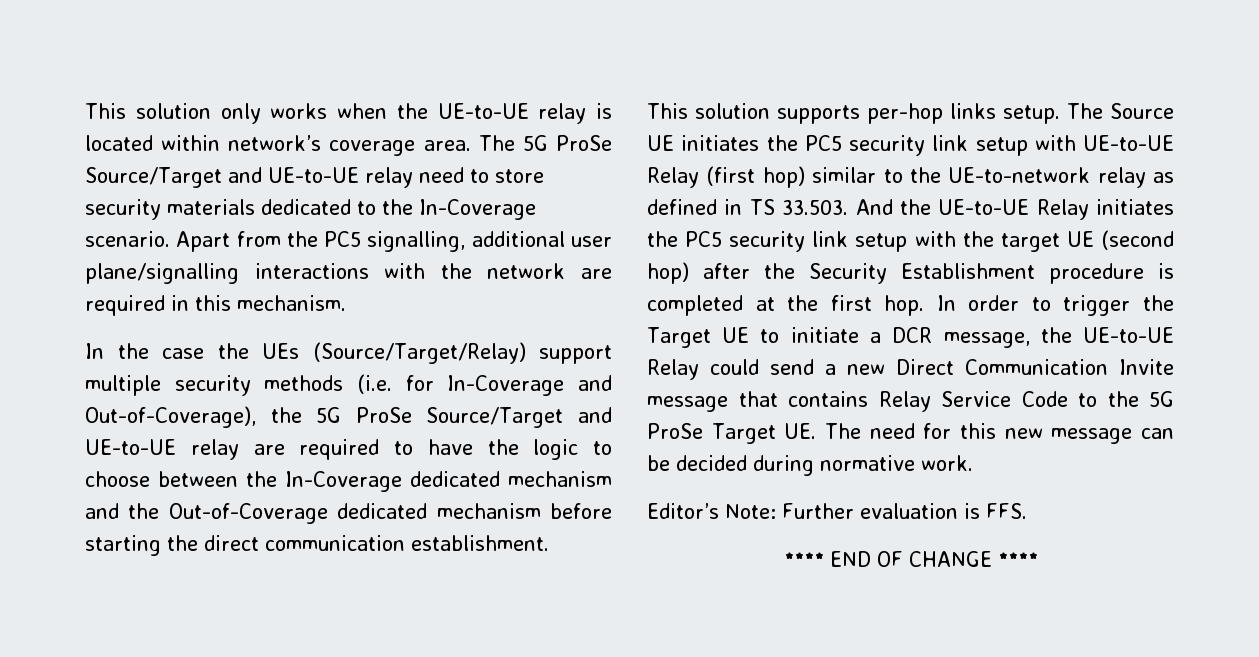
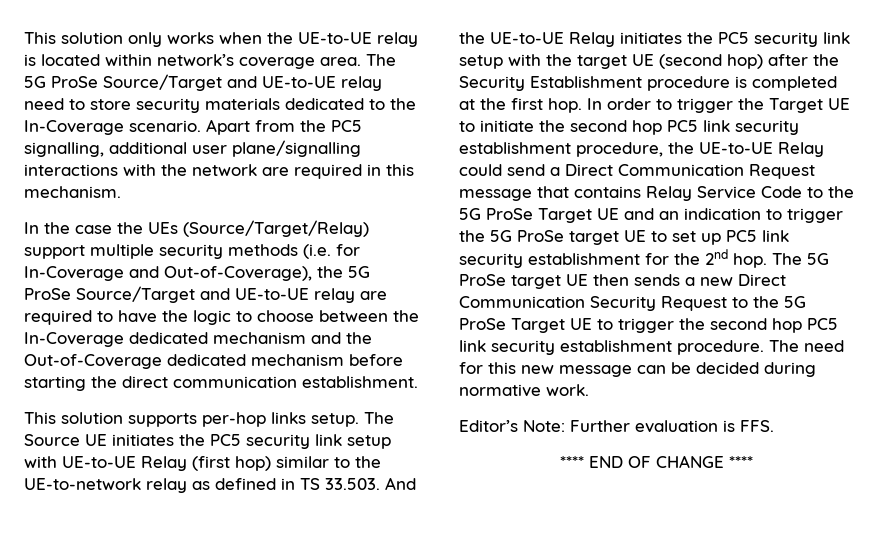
[869,327,1030,348] a DCR message, -> [539,120,799,135] [459,142,663,157] the second hop PC5 link security establishment procedure,
[847,359,1174,375] new Direct Communication Invite -> [565,164,815,179] Direct Communication Request
[784,423,817,439] UE. -> [597,208,843,223] [459,230,789,245] [459,249,829,268] [459,274,786,289] [459,296,806,311] [459,318,838,333] [459,340,764,355] UE and an indication to trigger the 5G ProSe target UE to set up PC5 link security establishment for the 2nd hop. The 5G ProSe target UE then sends a new Direct Communication Security Request to the 5G ProSe Target UE to trigger the second hop PC5 link security establishment procedure.

